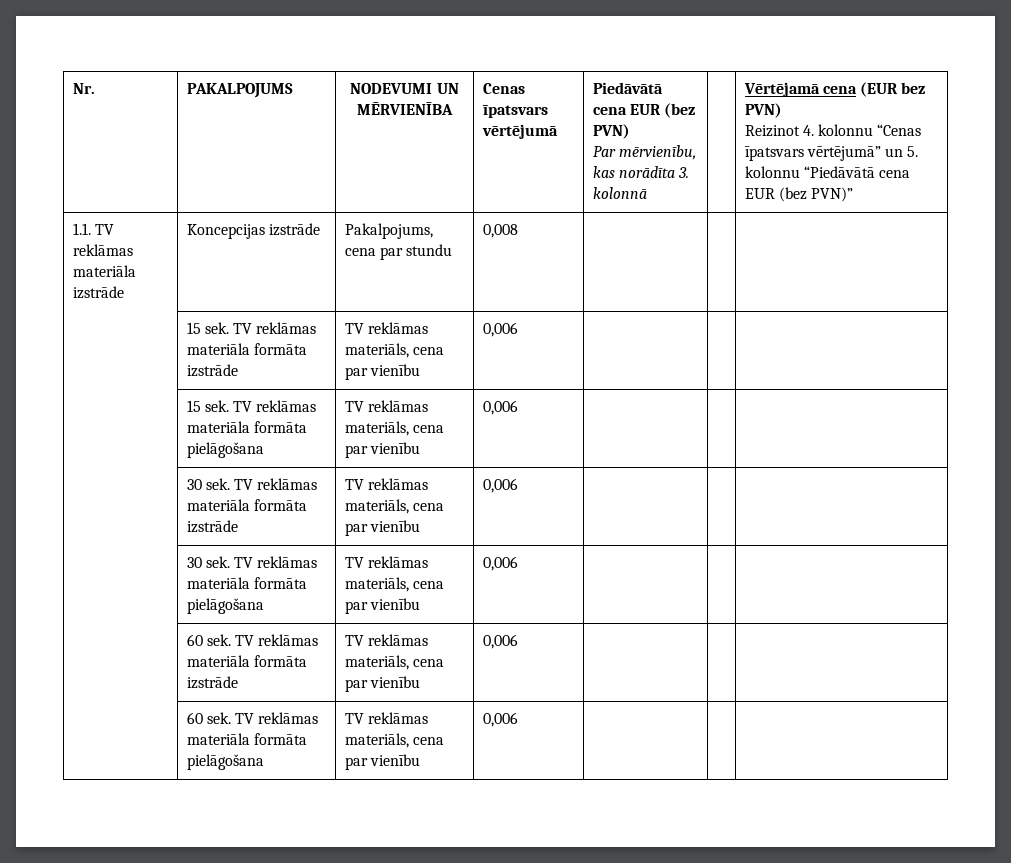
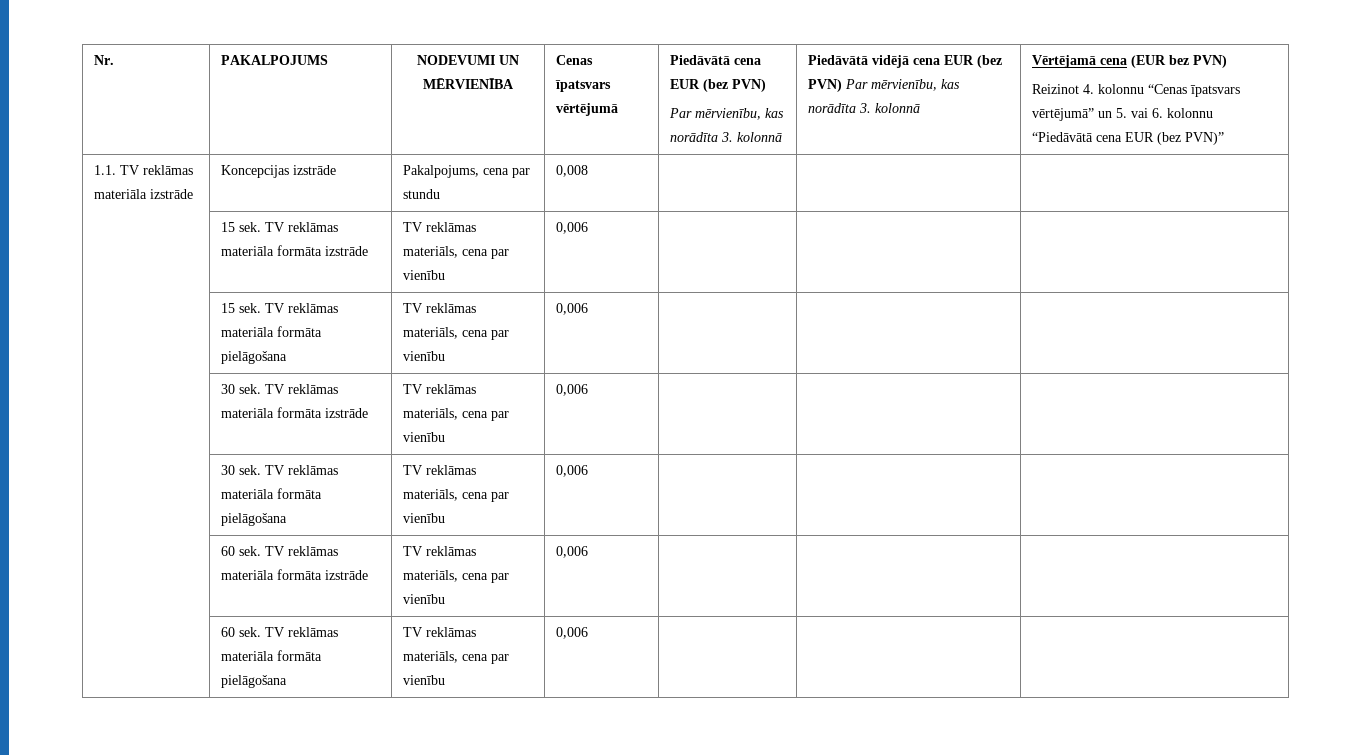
(647, 193) none -> [808,55,1003,68] [808,79,961,92] [808,103,921,113] Piedāvātā vidējā cena EUR (bez PVN) Par mērvienību, kas norādīta 3. kolonnā
(919, 151) none -> [1131,108,1164,118] vai 6.

